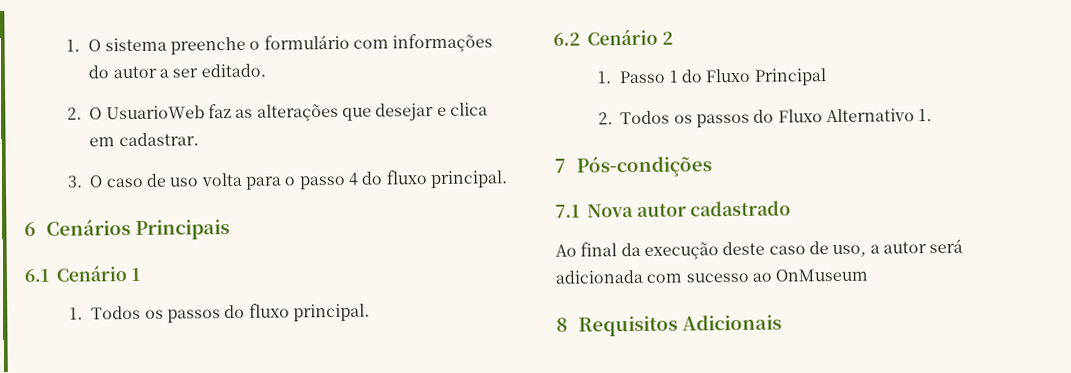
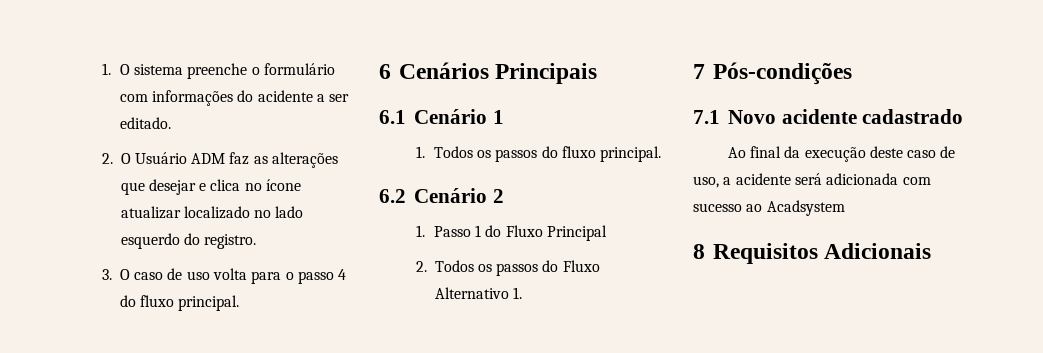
[112,65,157,79] autor -> [257,90,313,102] acidente
[105,105,205,120] UsuarioWeb -> [134,152,226,164] Usuário ADM
[89,132,199,147] em cadastrar. -> [244,179,302,191] [120,206,304,219] [120,233,257,249] no ícone atualizar localizado no lado esquerdo do registro.
[587,203,687,218] Nova autor -> [728,109,857,124] Novo acidente
[882,241,927,254] autor -> [735,173,791,185] acidente
[775,268,869,282] OnMuseum -> [766,200,845,216] Acadsystem

